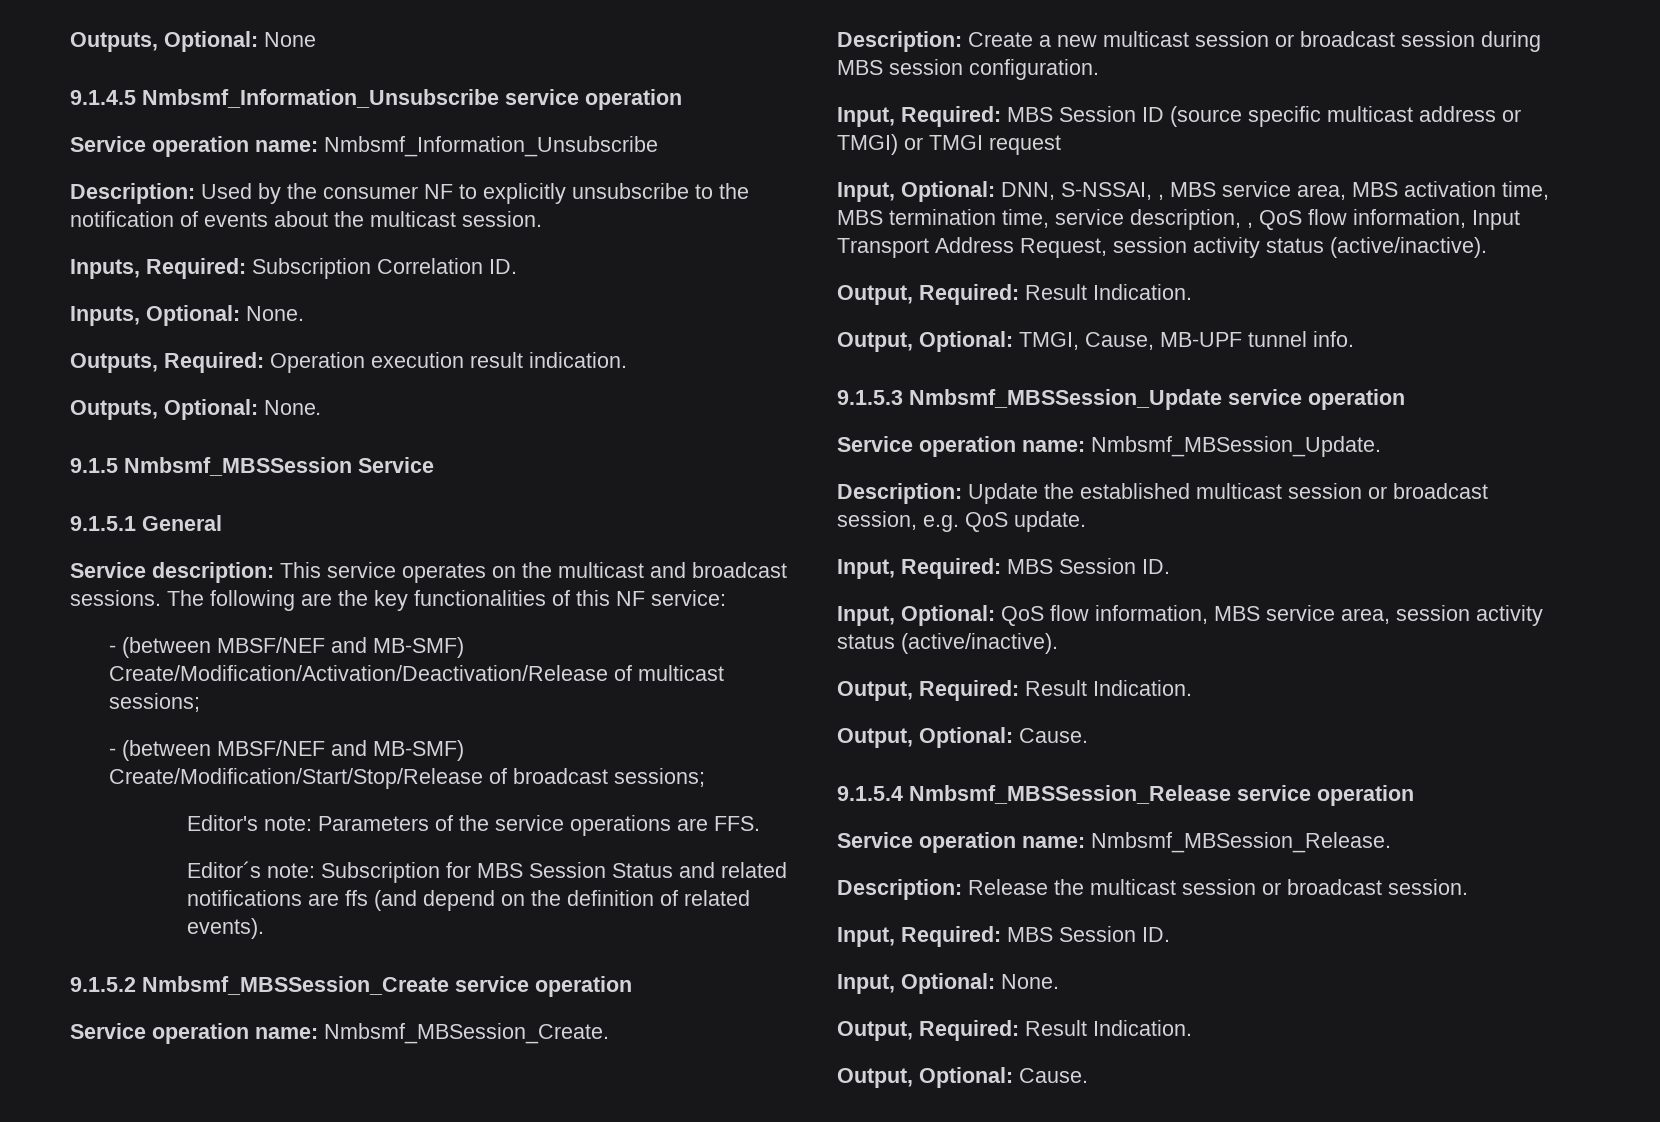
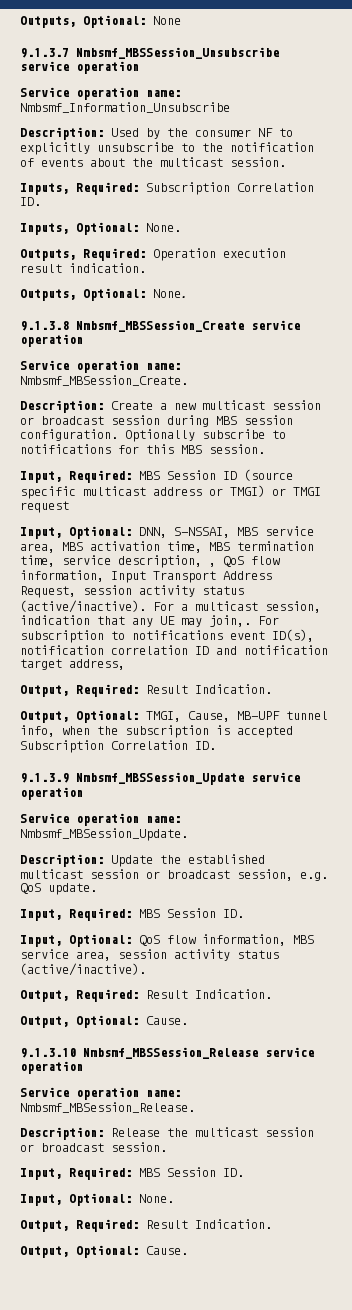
[70,89,499,108] 9.1.4.5 Nmbsmf_Information_Unsubscribe -> [20,47,279,59] 9.1.3.7 Nmbsmf_MBSSession_Unsubscribe
[70,457,434,476] [70,515,222,531] [70,562,787,583] [70,590,726,611] [108,637,464,658] [108,665,724,681] [108,693,200,712] [108,740,464,761] [108,768,705,789] [186,815,760,836] [186,861,787,883] [186,890,750,911] [186,918,264,939] [70,977,136,992] 9.1.5 Nmbsmf_MBSSession Service // 9.1.5.1 General // Service description: This service operates on the multicast and broadcast sessions. The following are the key functionalities of this NF service: // - (between MBSF/NEF and MB-SMF) Create/Modification/Activation/Deactivation/Release of multicast sessions; // - (between MBSF/NEF and MB-SMF) Create/Modification/Start/Stop/Release of broadcast sessions; // Editor's note: Parameters of the service operations are FFS. // Editor´s note: Subscription for MBS Session Status and related notifications are ffs (and depend on the definition of related events). // 9.1.5.2 -> [20,321,69,331] 9.1.3.8
(1099, 69) none -> [125,429,286,442] [20,444,265,454] Optionally subscribe to notifications for this MBS session.
[1158,194,1164,200] , -> (230, 532) none
(1487, 247) none -> [153,601,321,613] [20,615,279,627] [20,629,314,643] [20,645,328,655] [20,659,125,670] For a multicast session, indication that any UE may join,. For subscription to notifications event ID(s), notification correlation ID and notification target address,
[1313,331,1354,347] [837,390,903,405] info. // 9.1.5.3 -> [20,725,293,738] [20,740,216,753] [20,773,69,783] info, when the subscription is accepted Subscription Correlation ID. // 9.1.3.9
[837,786,903,801] 9.1.5.4 -> [20,1048,76,1058] 9.1.3.10

